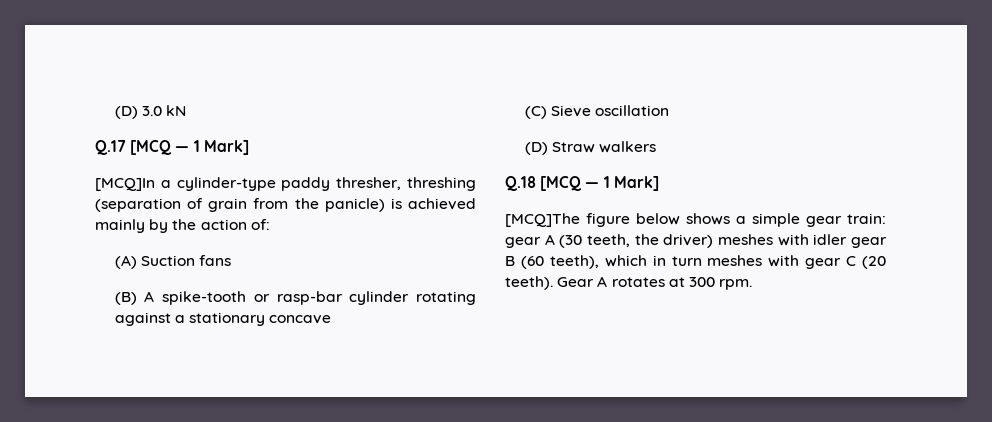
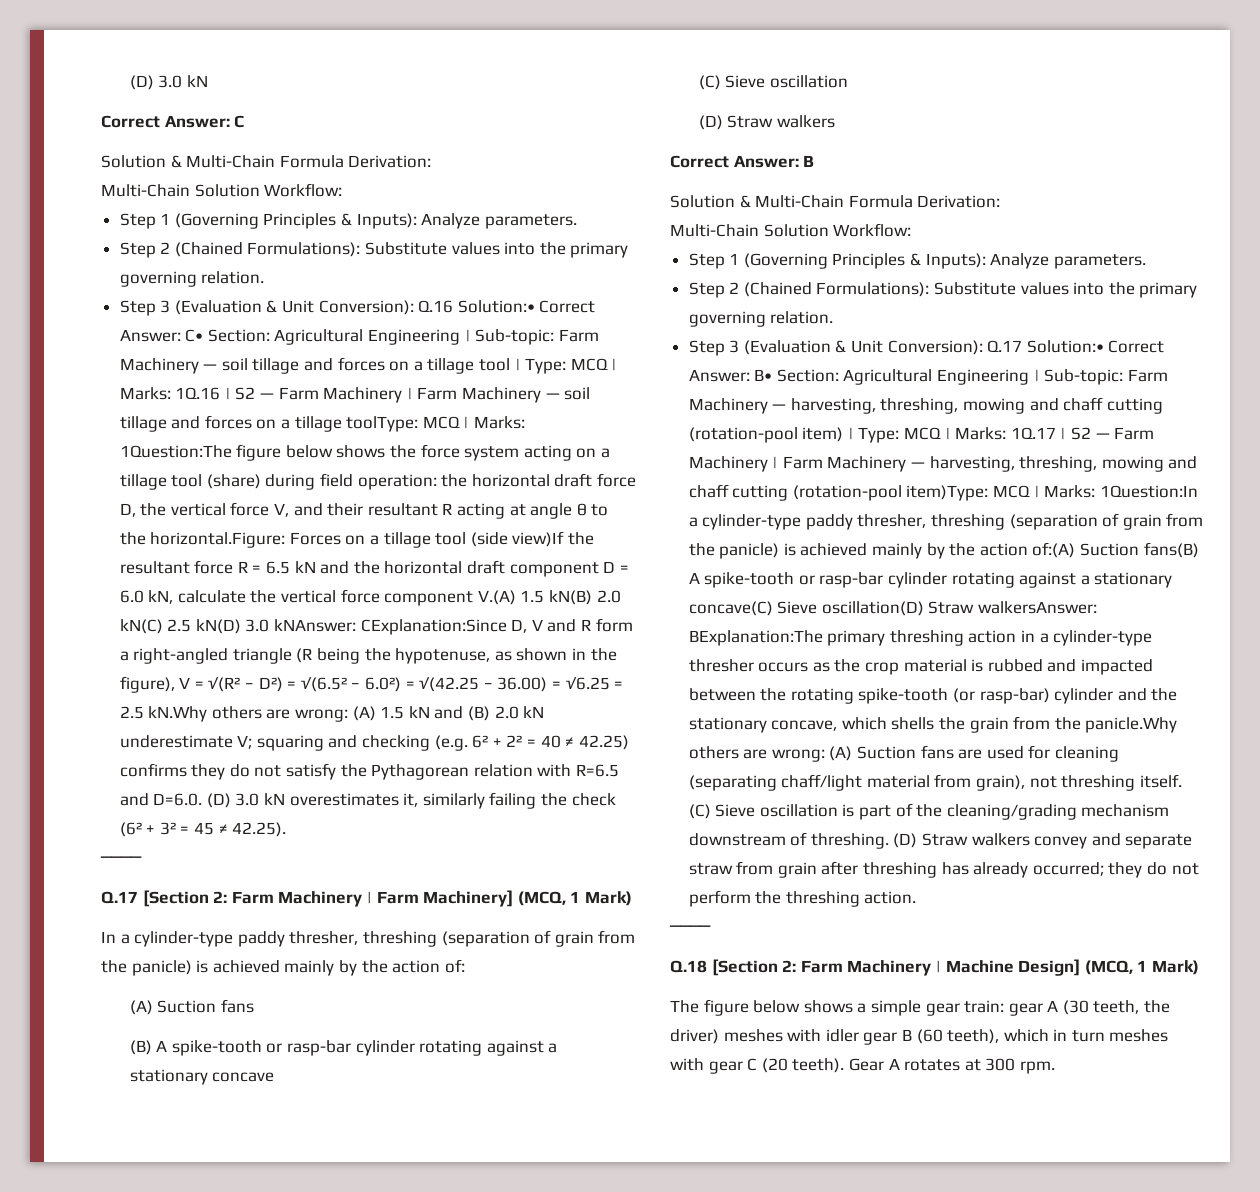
[95,140,249,155] [95,178,155,191] Q.17 [MCQ — 1 Mark] // [MCQ]In -> [101,115,245,128] [101,155,432,168] [101,183,343,197] [119,213,577,229] [119,242,629,258] [119,271,265,287] [119,300,596,316] [119,329,599,345] [119,357,618,374] [119,387,591,403] [119,415,526,432] [119,444,611,461] [119,473,637,490] [119,502,609,519] [119,531,595,548] [119,560,629,577] [119,589,621,606] [119,618,633,635] [119,648,617,664] [119,676,624,693] [119,706,545,722] [119,735,629,751] [119,763,620,780] [119,792,616,809] [119,822,287,837] [100,856,142,863] [101,890,632,907] [101,931,116,943] Correct Answer: C // Solution & Multi-Chain Formula Derivation: // Multi-Chain Solution Workflow: // Step 1 (Governing Principles & Inputs): Analyze parameters. // Step 2 (Chained Formulations): Substitute values into the primary governing relation. // Step 3 (Evaluation & Unit Conversion): Q.16 Solution:• Correct Answer: C• Section: Agricultural Engineering | Sub-topic: Farm Machinery — soil tillage and forces on a tillage tool | Type: MCQ | Marks: 1Q.16 | S2 — Farm Machinery | Farm Machinery — soil tillage and forces on a tillage toolType: MCQ | Marks: 1Question:The figure below shows the force system acting on a tillage tool (share) during field operation: the horizontal draft force D, the vertical force V, and their resultant R acting at angle θ to the horizontal.Figure: Forces on a tillage tool (side view)If the resultant force R = 6.5 kN and the horizontal draft component D = 6.0 kN, calculate the vertical force component V.(A) 1.5 kN(B) 2.0 kN(C) 2.5 kN(D) 3.0 kNAnswer: CExplanation:Since D, V and R form a right-angled triangle (R being the hypotenuse, as shown in the figure), V = √(R² − D²) = √(6.5² − 6.0²) = √(42.25 − 36.00) = √6.25 = 2.5 kN.Why others are wrong: (A) 1.5 kN and (B) 2.0 kN underestimate V; squaring and checking (e.g. 6² + 2² = 40 ≠ 42.25) confirms they do not satisfy the Pythagorean relation with R=6.5 and D=6.0. (D) 3.0 kN overestimates it, similarly failing the check (6² + 3² = 45 ≠ 42.25). // ──── // Q.17 [Section 2: Farm Machinery | Farm Machinery] (MCQ, 1 Mark) // In
[505,176,659,191] [505,213,580,227] Q.18 [MCQ — 1 Mark] // [MCQ]The -> [670,155,815,168] [670,195,1001,208] [670,223,912,237] [688,253,1146,269] [688,282,1198,298] [688,311,834,327] [688,340,1165,356] [688,369,1168,385] [688,397,1163,414] [688,427,1155,443] [688,456,1198,472] [688,484,1198,501] [688,513,1204,530] [688,542,1199,559] [688,572,1173,588] [688,601,1098,616] [688,630,1153,646] [688,659,1154,675] [688,688,1178,704] [688,716,1178,733] [688,745,1120,762] [688,774,1182,791] [688,803,1170,820] [688,832,1193,849] [688,861,1199,878] [688,890,917,907] [669,925,711,932] [670,959,1199,976] [670,1000,699,1013] Correct Answer: B // Solution & Multi-Chain Formula Derivation: // Multi-Chain Solution Workflow: // Step 1 (Governing Principles & Inputs): Analyze parameters. // Step 2 (Chained Formulations): Substitute values into the primary governing relation. // Step 3 (Evaluation & Unit Conversion): Q.17 Solution:• Correct Answer: B• Section: Agricultural Engineering | Sub-topic: Farm Machinery — harvesting, threshing, mowing and chaff cutting (rotation-pool item) | Type: MCQ | Marks: 1Q.17 | S2 — Farm Machinery | Farm Machinery — harvesting, threshing, mowing and chaff cutting (rotation-pool item)Type: MCQ | Marks: 1Question:In a cylinder-type paddy thresher, threshing (separation of grain from the panicle) is achieved mainly by the action of:(A) Suction fans(B) A spike-tooth or rasp-bar cylinder rotating against a stationary concave(C) Sieve oscillation(D) Straw walkersAnswer: BExplanation:The primary threshing action in a cylinder-type thresher occurs as the crop material is rubbed and impacted between the rotating spike-tooth (or rasp-bar) cylinder and the stationary concave, which shells the grain from the panicle.Why others are wrong: (A) Suction fans are used for cleaning (separating chaff/light material from grain), not threshing itself. (C) Sieve oscillation is part of the cleaning/grading mechanism downstream of threshing. (D) Straw walkers convey and separate straw from grain after threshing has already occurred; they do not perform the threshing action. // ──── // Q.18 [Section 2: Farm Machinery | Machine Design] (MCQ, 1 Mark) // The

